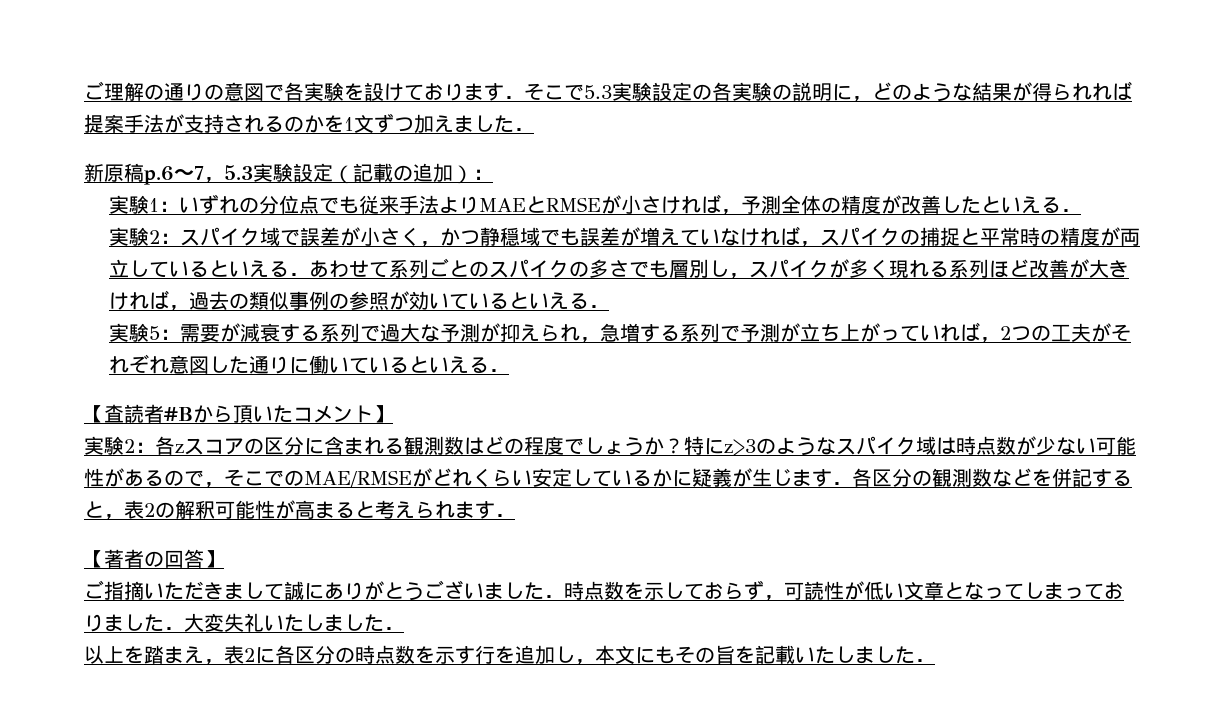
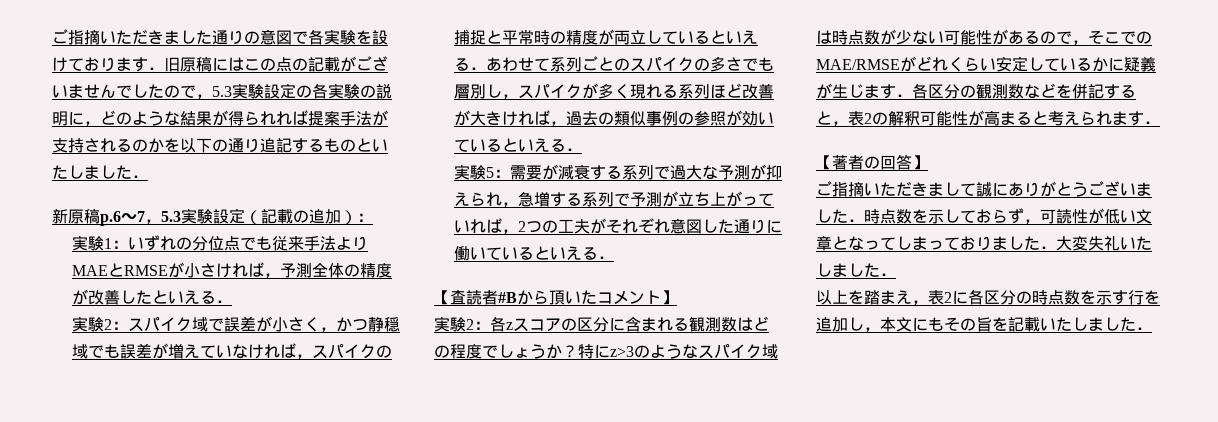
[84,81,164,101] ご理解の -> [52,29,212,45] ご指摘いただきました
[524,83,584,101] そこで -> [164,56,388,72] [52,84,212,99] 旧原稿にはこの点の記載がございませんでしたので，
[344,113,454,134] 1文ずつ加え -> [180,138,388,153] [52,165,84,179] 以下の通り追記するものといたし

